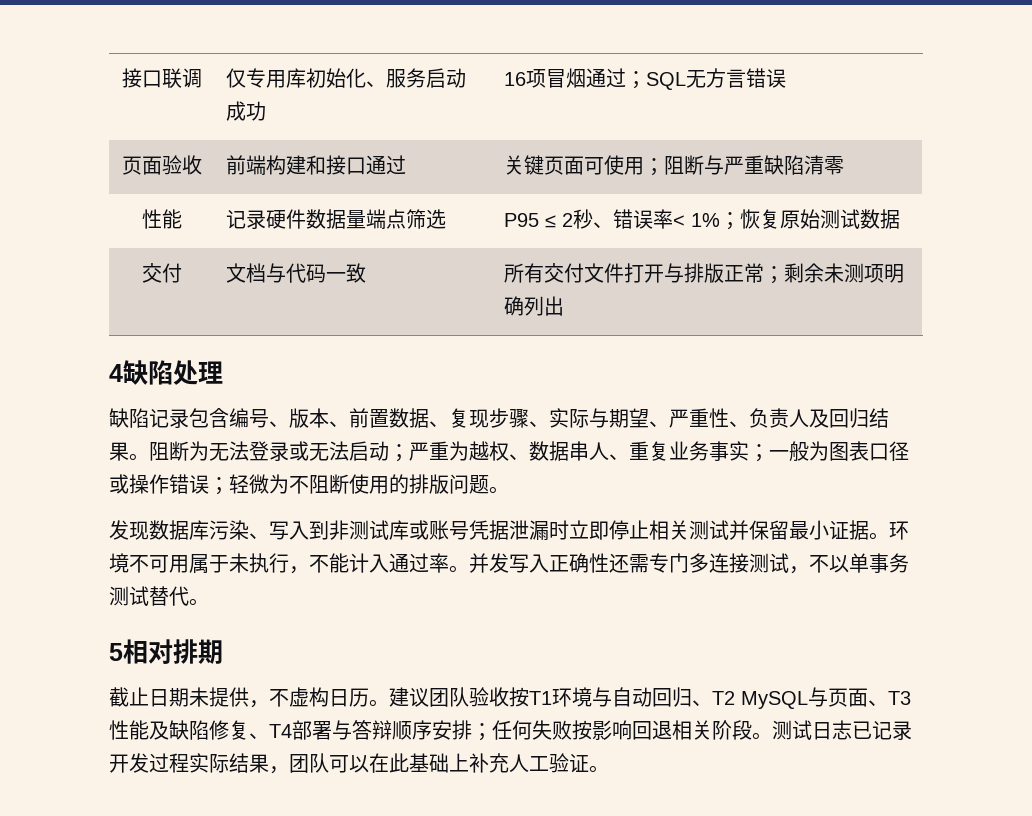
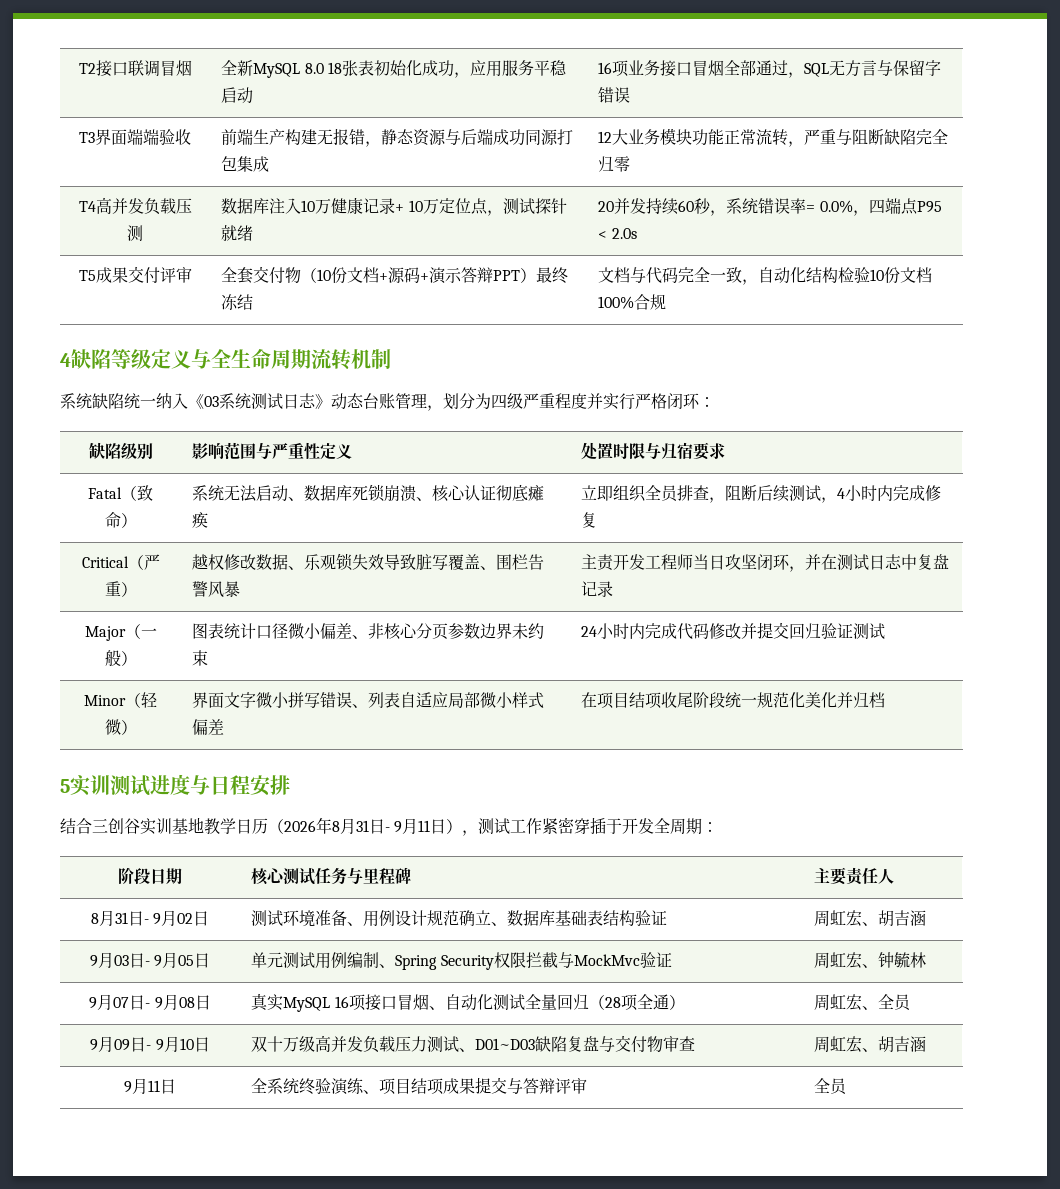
(122, 78) none -> [78,63,96,74] T2
[225,68,466,88] [225,101,266,121] [503,68,646,89] | 仅专用库初始化、服务启动成功 | 16项冒烟通过； -> [159,60,192,76] [221,60,568,78] [221,87,254,104] [598,60,805,78] 冒烟 | 全新MySQL 8.0 18张表初始化成功，应用服务平稳启动 | 16项业务接口冒烟全部通过，
(746, 78) none -> [877,60,942,76] 与保留字
[122,156,162,175] 页面 -> [79,129,159,145] T3界面端端
[265,155,406,175] [503,155,844,176] [142,209,182,229] [225,209,446,229] [503,209,900,230] [142,263,182,283] 构建和接口通过 | 关键页面可使用；阻断与严重缺陷清零 // 性能 | 记录硬件数据量端点筛选 | P95 ≤ 2秒、错误率< 1%；恢复原始测试数据 // 交付 -> [253,128,574,147] [221,156,270,172] [598,128,949,147] [598,156,631,172] [78,197,192,215] [127,225,143,241] [221,197,567,216] [221,225,254,241] [598,198,942,216] [598,228,637,239] [78,266,192,284] [221,266,569,284] [221,294,254,310] 生产构建无报错，静态资源与后端成功同源打包集成 | 12大业务模块功能正常流转，严重与阻断缺陷完全归零 // T4高并发负载压测 | 数据库注入10万健康记录+ 10万定位点，测试探针就绪 | 20并发持续60秒，系统错误率= 0.0%，四端点P95 < 2.0s // T5成果交付评审 | 全套交付物（10份文档+源码+演示答辩PPT）最终冻结
(326, 273) none -> [678,267,711,283] 完全
[503,263,904,284] [503,296,564,316] [109,360,223,385] [109,408,889,428] [109,441,909,462] [109,474,509,495] [109,520,909,540] [109,553,909,574] [109,586,209,606] [109,639,223,664] [109,687,911,709] [109,720,912,741] [109,753,609,774] | 所有交付文件打开与排版正常；剩余未测项明确列出 // 4缺陷处理 // 缺陷记录包含编号、版本、前置数据、复现步骤、实际与期望、严重性、负责人及回归结果。阻断为无法登录或无法启动；严重为越权、数据串人、重复业务事实；一般为图表口径或操作错误；轻微为不阻断使用的排版问题。 // 发现数据库污染、写入到非测试库或账号凭据泄漏时立即停止相关测试并保留最小证据。环境不可用属于未执行，不能计入通过率。并发写入正确性还需专门多连接测试，不以单事务测试替代。 // 5相对排期 // 截止日期未提供，不虚构日历。建议团队验收按T1环境与自动回归、T2 MySQL与页面、T3性能及缺陷修复、T4部署与答辩顺序安排；任何失败按影响回退相关阶段。测试日志已记录开发过程实际结果，团队可以在此基础上补充人工验证。 -> [742,267,933,285] [598,294,667,310] [60,349,391,370] [60,392,715,411] [88,442,153,460] [192,442,353,460] [581,442,726,460] [88,485,153,501] [104,512,137,528] [192,484,545,502] [192,512,209,528] [581,485,942,503] [581,512,598,528] [81,554,160,570] [104,581,137,597] [192,553,545,571] [192,581,241,598] [581,554,950,572] [581,581,614,597] [84,624,157,641] [104,650,137,666] [192,623,545,640] [192,650,209,666] [581,622,886,640] [84,692,158,708] [104,719,137,735] [192,692,545,708] [192,719,225,735] [581,692,886,709] [60,774,290,796] [60,817,719,836] [118,867,182,885] [251,867,412,885] [814,867,895,885] [90,910,210,926] [251,910,668,927] [814,910,927,927] [89,952,211,968] [251,952,672,970] [814,952,927,969] [89,994,211,1010] [251,993,685,1012] [814,994,912,1011] [90,1036,210,1052] [251,1035,696,1053] [814,1036,927,1053] [124,1078,176,1094] [251,1077,588,1095] [814,1078,848,1095] ，自动化结构检验10份文档100%合规 // 4缺陷等级定义与全生命周期流转机制 // 系统缺陷统一纳入《03系统测试日志》动态台账管理，划分为四级严重程度并实行严格闭环： // 缺陷级别 | 影响范围与严重性定义 | 处置时限与归宿要求 // Fatal（致命） | 系统无法启动、数据库死锁崩溃、核心认证彻底瘫痪 | 立即组织全员排查，阻断后续测试，4小时内完成修复 // Critical（严重） | 越权修改数据、乐观锁失效导致脏写覆盖、围栏告警风暴 | 主责开发工程师当日攻坚闭环，并在测试日志中复盘记录 // Major（一般） | 图表统计口径微小偏差、非核心分页参数边界未约束 | 24小时内完成代码修改并提交回归验证测试 // Minor（轻微） | 界面文字微小拼写错误、列表自适应局部微小样式偏差 | 在项目结项收尾阶段统一规范化美化并归档 // 5实训测试进度与日程安排 // 结合三创谷实训基地教学日历（2026年8月31日- 9月11日），测试工作紧密穿插于开发全周期： // 阶段日期 | 核心测试任务与里程碑 | 主要责任人 // 8月31日- 9月02日 | 测试环境准备、用例设计规范确立、数据库基础表结构验证 | 周虹宏、胡吉涵 // 9月03日- 9月05日 | 单元测试用例编制、Spring Security权限拦截与MockMvc验证 | 周虹宏、钟毓林 // 9月07日- 9月08日 | 真实MySQL 16项接口冒烟、自动化测试全量回归（28项全通） | 周虹宏、全员 // 9月09日- 9月10日 | 双十万级高并发负载压力测试、D01~D03缺陷复盘与交付物审查 | 周虹宏、胡吉涵 // 9月11日 | 全系统终验演练、项目结项成果提交与答辩评审 | 全员

